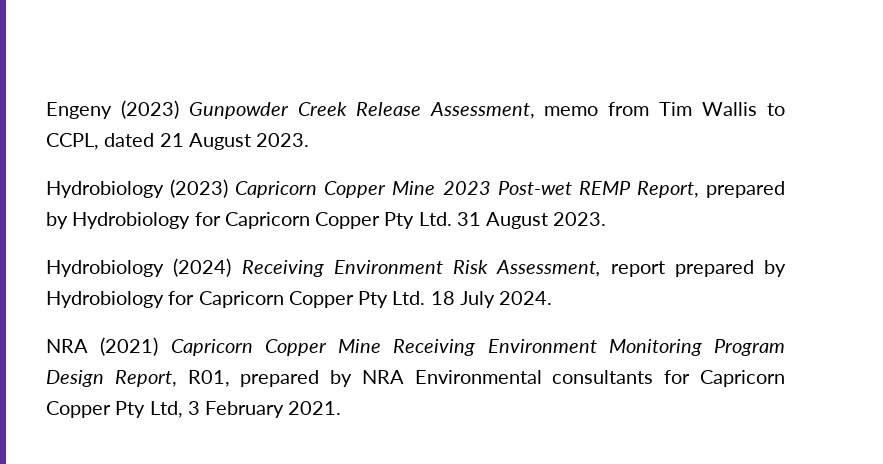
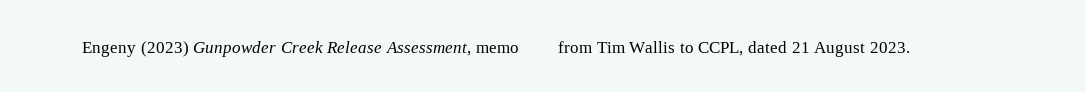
[46,179,785,198] [46,212,607,229] [46,258,786,277] [46,291,553,308] [46,337,785,356] [46,370,785,387] [46,401,342,418] // Hydrobiology (2023) Capricorn Copper Mine 2023 Post-wet REMP Report, prepared by Hydrobiology for Capricorn Copper Pty Ltd. 31 August 2023. // Hydrobiology (2024) Receiving Environment Risk Assessment, report prepared by Hydrobiology for Capricorn Copper Pty Ltd. 18 July 2024. // NRA (2021) Capricorn Copper Mine Receiving Environment Monitoring Program Design Report, R01, prepared by NRA Environmental consultants for Capricorn Copper Pty Ltd, 3 February 2021. -> (910, 47) none

